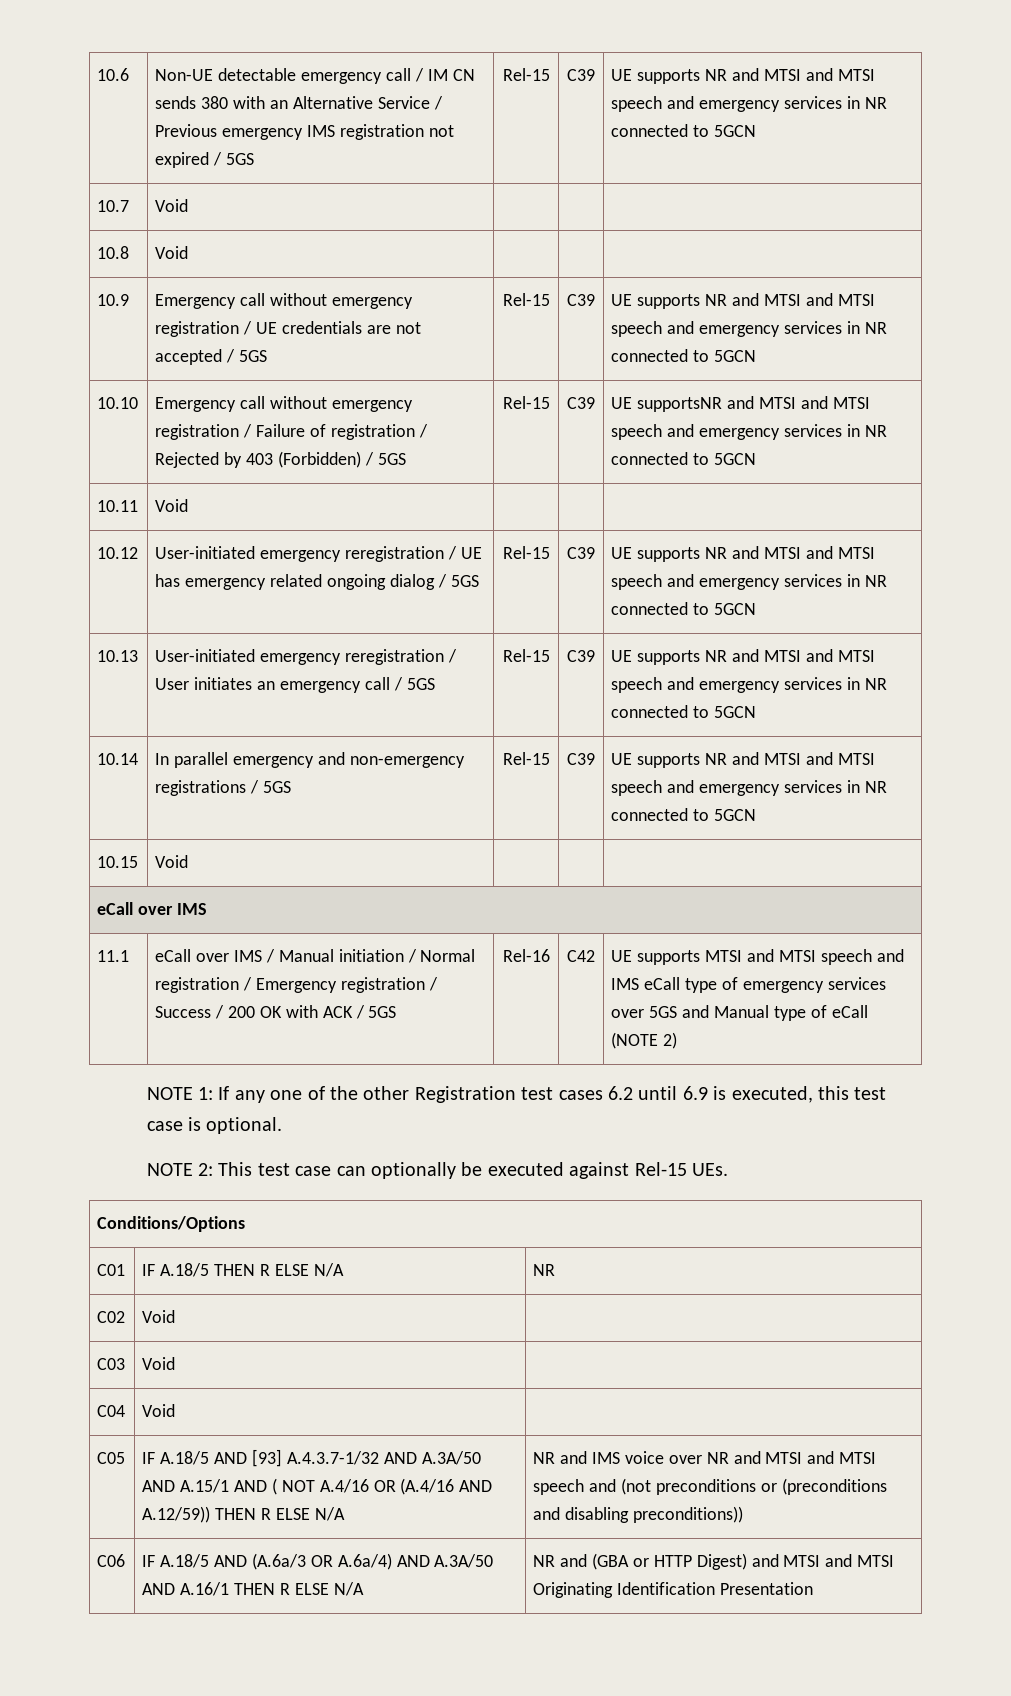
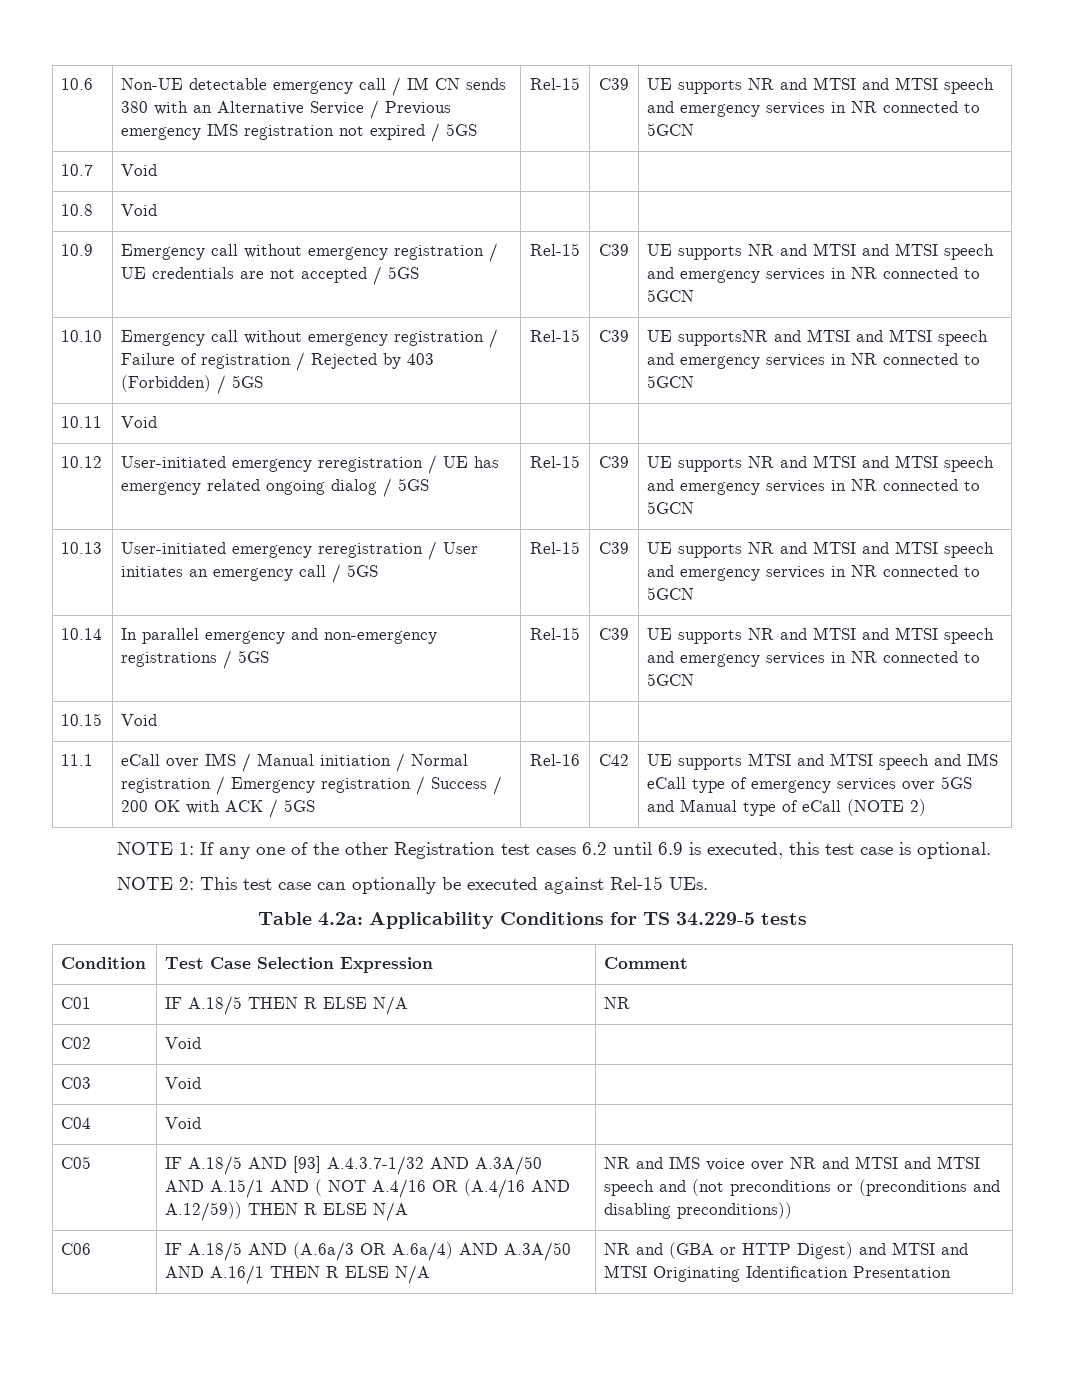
[97,902,208,915] // eCall over IMS -> (158, 720) none
[97,1216,246,1232] // Conditions/Options -> [258,912,807,929] [61,957,147,969] [165,957,434,973] [604,957,689,969] // Table 4.2a: Applicability Conditions for TS 34.229-5 tests // Condition | Test Case Selection Expression | Comment

